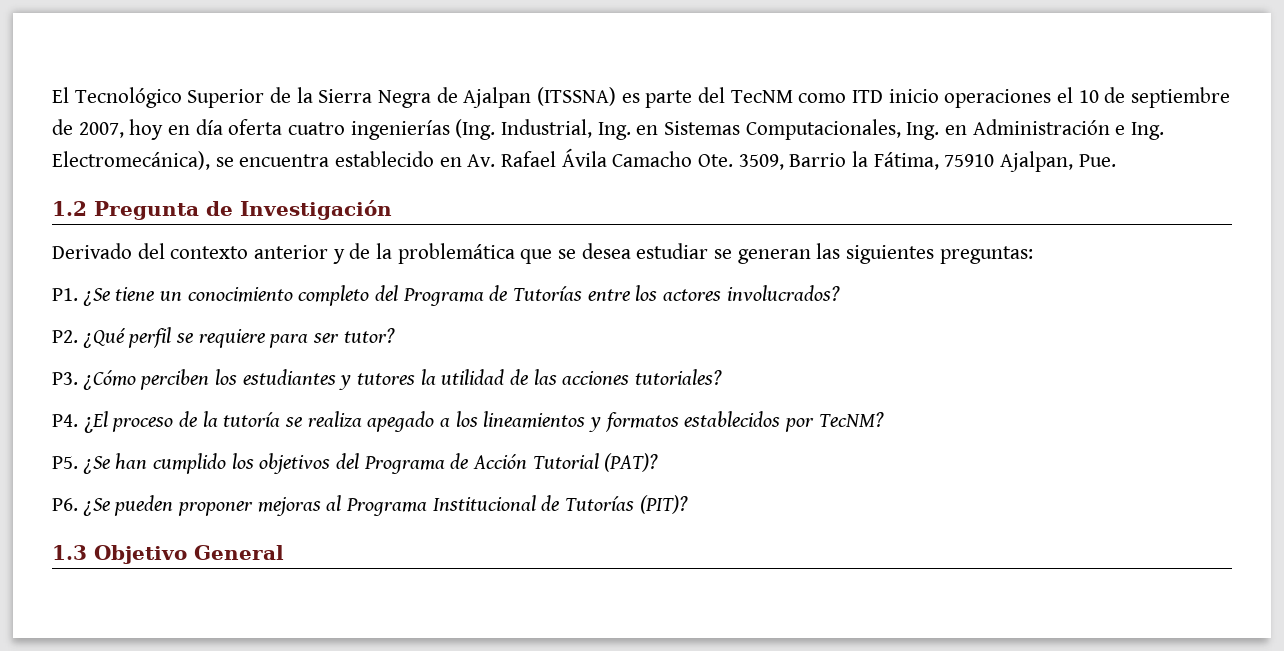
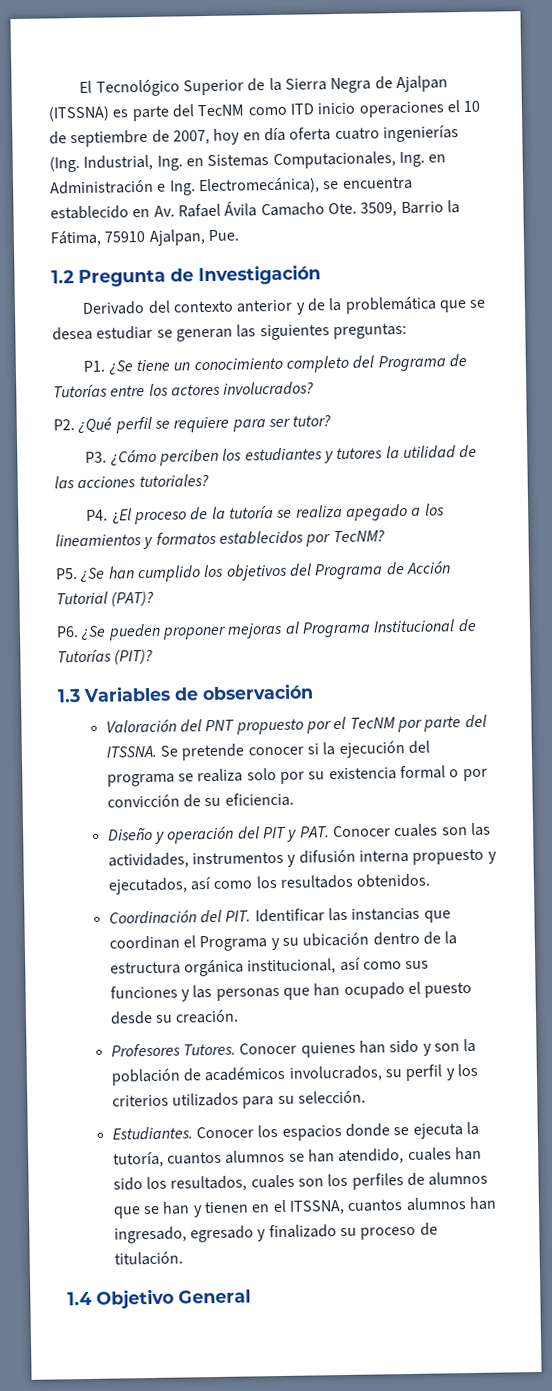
(87, 552) none -> [83,683,314,702] [105,714,487,735] [105,740,430,761] [106,765,488,787] [106,792,294,808] [107,822,491,844] [107,848,497,869] [107,873,431,895] [108,907,451,925] [108,931,458,952] [109,957,430,977] [109,981,473,1002] [109,1009,240,1025] [110,1038,477,1058] [110,1063,478,1086] [111,1090,366,1109] [111,1121,479,1141] [112,1146,482,1168] [112,1171,489,1192] [112,1196,497,1219] [113,1222,438,1244] [113,1251,183,1266] [67,1291,92,1306] Variables de observación // Valoración del PNT propuesto por el TecNM por parte del ITSSNA. Se pretende conocer si la ejecución del programa se realiza solo por su existencia formal o por convicción de su eficiencia. // Diseño y operación del PIT y PAT. Conocer cuales son las actividades, instrumentos y difusión interna propuesto y ejecutados, así como los resultados obtenidos. // Coordinación del PIT. Identificar las instancias que coordinan el Programa y su ubicación dentro de la estructura orgánica institucional, así como sus funciones y las personas que han ocupado el puesto desde su creación. // Profesores Tutores. Conocer quienes han sido y son la población de académicos involucrados, su perfil y los criterios utilizados para su selección. // Estudiantes. Conocer los espacios donde se ejecuta la tutoría, cuantos alumnos se han atendido, cuales han sido los resultados, cuales son los perfiles de alumnos que se han y tienen en el ITSSNA, cuantos alumnos han ingresado, egresado y finalizado su proceso de titulación. // 1.4

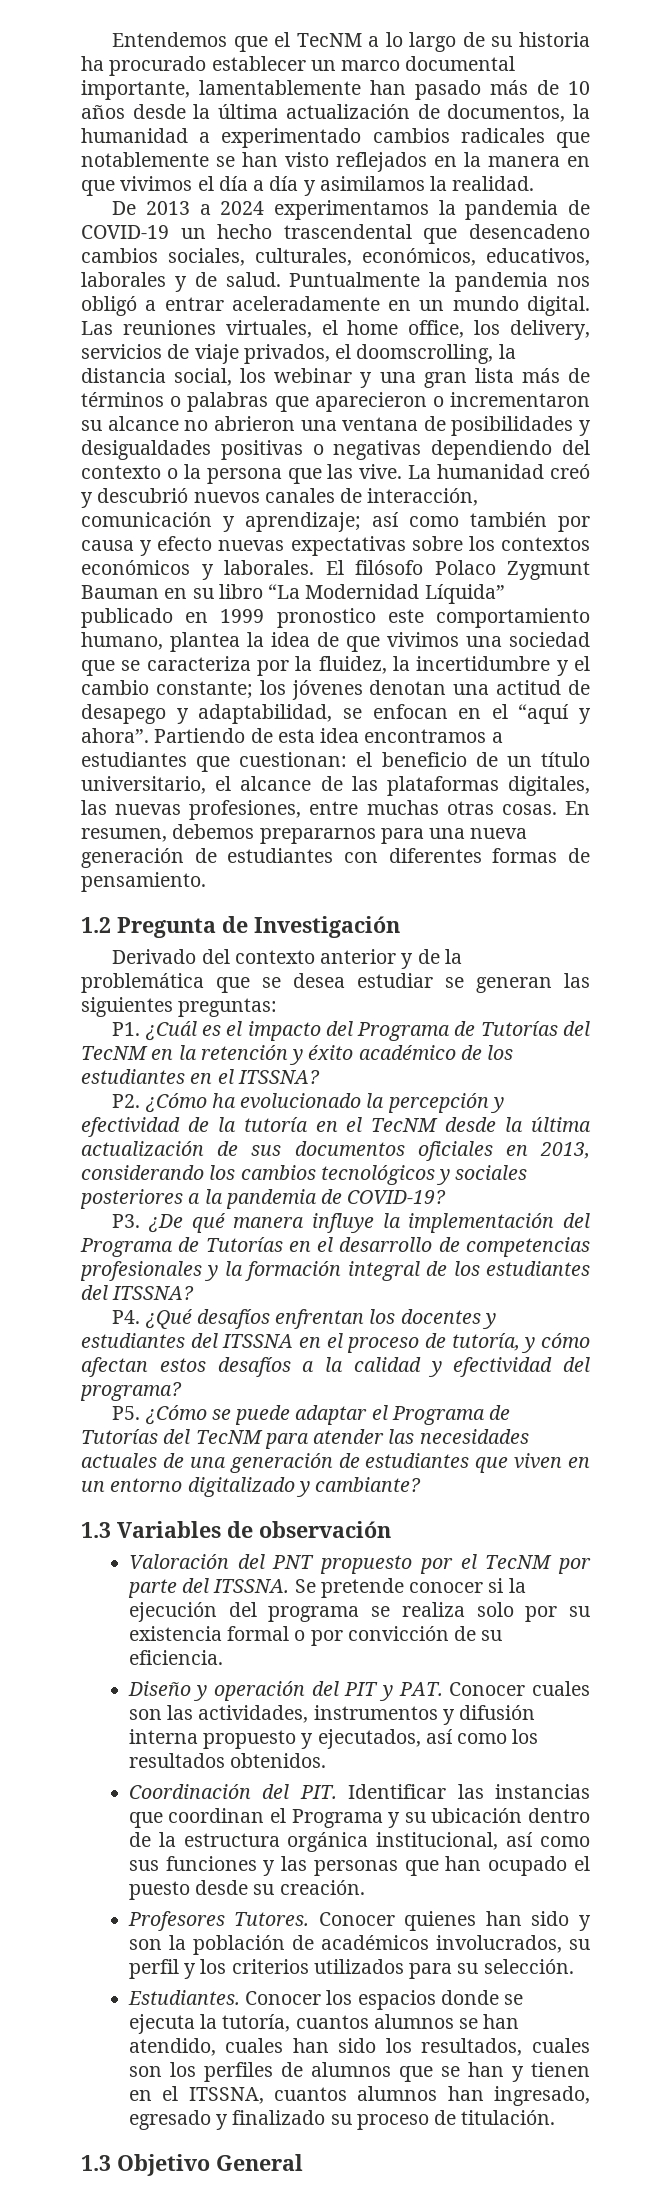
[79,75,448,97] [48,100,481,122] [49,125,459,148] [49,151,447,173] [49,176,413,196] [50,200,460,220] [50,229,239,247] El Tecnológico Superior de la Sierra Negra de Ajalpan (ITSSNA) es parte del TecNM como ITD inicio operaciones el 10 de septiembre de 2007, hoy en día oferta cuatro ingenierías (Ing. Industrial, Ing. en Sistemas Computacionales, Ing. en Administración e Ing. Electromecánica), se encuentra establecido en Av. Rafael Ávila Camacho Ote. 3509, Barrio la Fátima, 75910 Ajalpan, Pue. -> [112,32,590,52] [81,56,516,76] [81,80,590,100] [81,104,590,122] [81,128,590,148] [81,152,590,172] [81,176,535,196] [112,200,590,220] [81,224,590,244] [81,248,590,266] [81,272,590,292] [81,296,590,316] [81,320,590,340] [81,344,516,364] [81,368,590,388] [81,392,590,412] [81,416,591,436] [81,440,590,460] [81,464,591,484] [81,488,479,508] [81,512,590,532] [81,536,590,556] [81,560,590,580] [81,584,505,604] [81,608,590,628] [81,632,590,652] [81,656,590,676] [81,680,590,700] [81,704,591,724] [81,728,503,743] [81,752,591,772] [81,776,590,796] [81,800,591,820] [81,824,528,844] [81,848,590,868] [81,872,206,892] Entendemos que el TecNM a lo largo de su historia ha procurado establecer un marco documental importante, lamentablemente han pasado más de 10 años desde la última actualización de documentos, la humanidad a experimentado cambios radicales que notablemente se han visto reflejados en la manera en que vivimos el día a día y asimilamos la realidad. // De 2013 a 2024 experimentamos la pandemia de COVID-19 un hecho trascendental que desencadeno cambios sociales, culturales, económicos, educativos, laborales y de salud. Puntualmente la pandemia nos obligó a entrar aceleradamente en un mundo digital. Las reuniones virtuales, el home office, los delivery, servicios de viaje privados, el doomscrolling, la distancia social, los webinar y una gran lista más de términos o palabras que aparecieron o incrementaron su alcance no abrieron una ventana de posibilidades y desigualdades positivas o negativas dependiendo del contexto o la persona que las vive. La humanidad creó y descubrió nuevos canales de interacción, comunicación y aprendizaje; así como también por causa y efecto nuevas expectativas sobre los contextos económicos y laborales. El filósofo Polaco Zygmunt Bauman en su libro “La Modernidad Líquida” publicado en 1999 pronostico este comportamiento humano, plantea la idea de que vivimos una sociedad que se caracteriza por la fluidez, la incertidumbre y el cambio constante; los jóvenes denotan una actitud de desapego y adaptabilidad, se enfocan en el “aquí y ahora”. Partiendo de esta idea encontramos a estudiantes que cuestionan: el beneficio de un título universitario, el alcance de las plataformas digitales, las nuevas profesiones, entre muchas otras cosas. En resumen, debemos prepararnos para una nueva generación de estudiantes con diferentes formas de pensamiento.
[107,353,467,376] [53,381,315,398] [53,414,332,435] [85,444,478,467] [54,474,209,489] [86,503,445,525] [55,529,385,550] [55,561,451,584] [56,590,155,607] [56,618,477,642] [57,648,154,665] ¿Se tiene un conocimiento completo del Programa de Tutorías entre los actores involucrados? // P2. ¿Qué perfil se requiere para ser tutor? // P3. ¿Cómo perciben los estudiantes y tutores la utilidad de las acciones tutoriales? // P4. ¿El proceso de la tutoría se realiza apegado a los lineamientos y formatos establecidos por TecNM? // P5. ¿Se han cumplido los objetivos del Programa de Acción Tutorial (PAT)? // P6. ¿Se pueden proponer mejoras al Programa Institucional de Tutorías (PIT)? -> [145,1021,590,1041] [81,1045,514,1065] [81,1069,320,1084] [112,1093,505,1113] [81,1117,592,1137] [81,1141,590,1161] [81,1165,528,1185] [80,1189,447,1209] [112,1213,590,1233] [80,1237,590,1257] [80,1261,590,1281] [81,1285,195,1300] [112,1309,497,1329] [81,1333,590,1353] [81,1357,590,1377] [80,1382,182,1401] [112,1405,511,1425] [81,1429,529,1449] [81,1453,590,1473] [81,1477,422,1497] ¿Cuál es el impacto del Programa de Tutorías del TecNM en la retención y éxito académico de los estudiantes en el ITSSNA? // P2. ¿Cómo ha evolucionado la percepción y efectividad de la tutoría en el TecNM desde la última actualización de sus documentos oficiales en 2013, considerando los cambios tecnológicos y sociales posteriores a la pandemia de COVID-19? // P3. ¿De qué manera influye la implementación del Programa de Tutorías en el desarrollo de competencias profesionales y la formación integral de los estudiantes del ITSSNA? // P4. ¿Qué desafíos enfrentan los docentes y estudiantes del ITSSNA en el proceso de tutoría, y cómo afectan estos desafíos a la calidad y efectividad del programa? // P5. ¿Cómo se puede adaptar el Programa de Tutorías del TecNM para atender las necesidades actuales de una generación de estudiantes que viven en un entorno digitalizado y cambiante?
[67,1291,92,1306] 1.4 -> [81,2155,111,2171] 1.3

